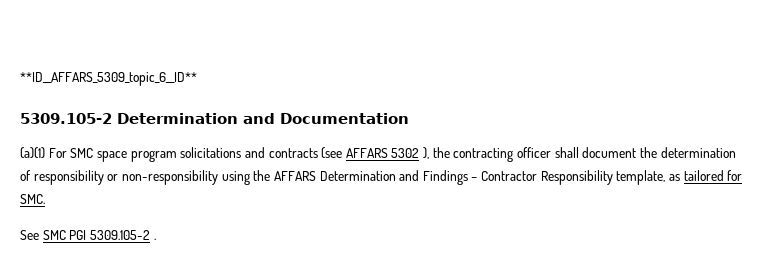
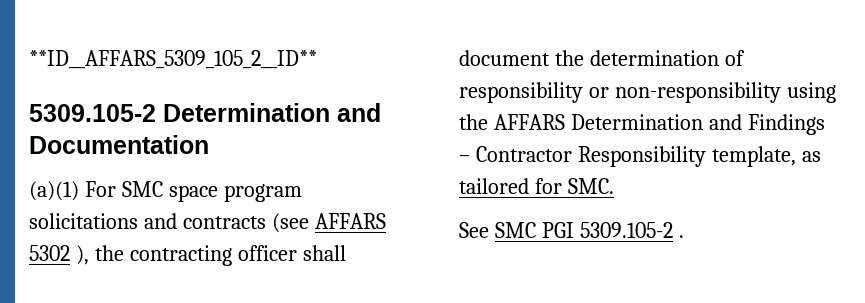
[20,72,197,86] **ID__AFFARS_5309_topic_6__ID** -> [29,50,317,69] **ID__AFFARS_5309_105_2__ID**

